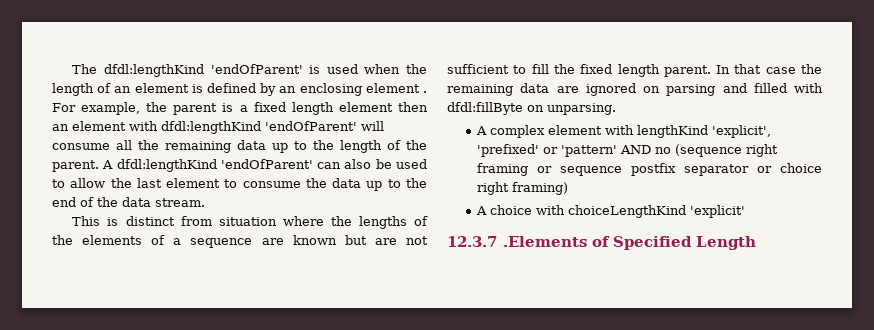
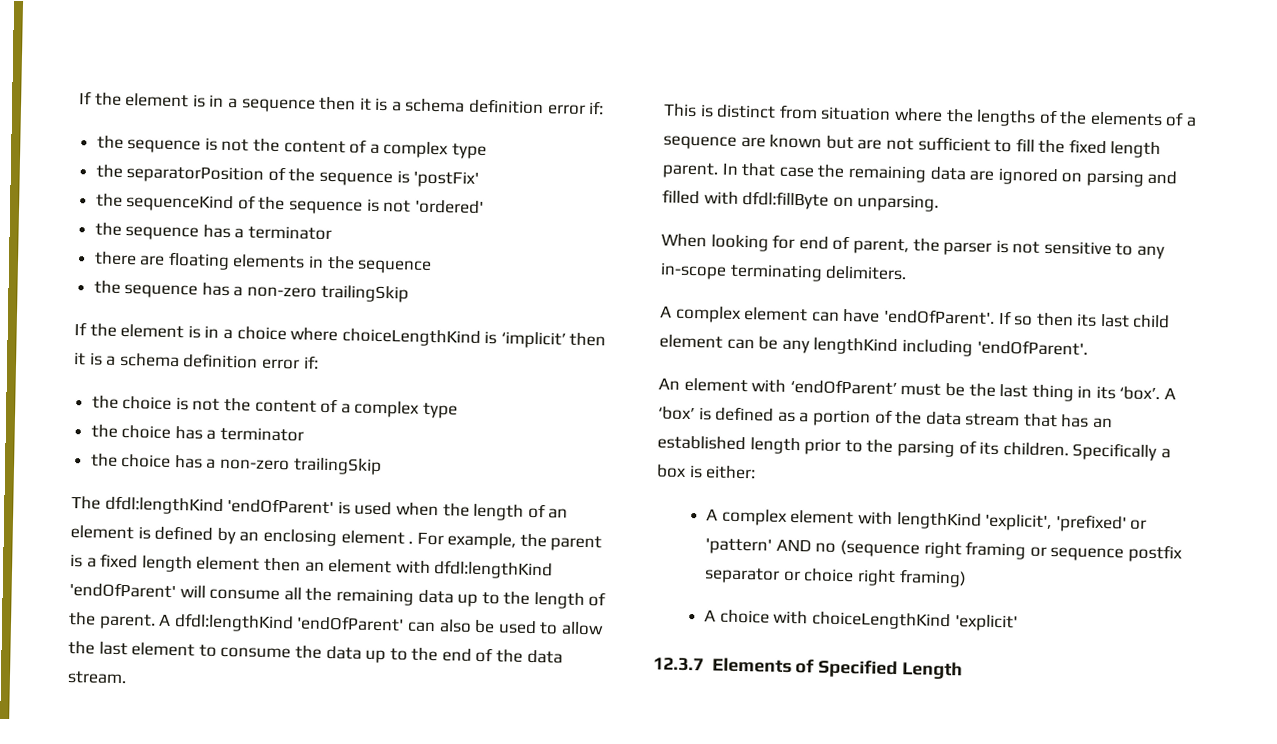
(72, 69) none -> [79,91,605,115] [96,135,488,160] [95,164,480,188] [95,193,484,215] [94,222,333,241] [93,251,433,274] [93,280,409,303] [74,322,607,349] [74,352,319,370] [91,395,459,419] [90,424,305,442] [90,453,382,476] If the element is in a sequence then it is a schema definition error if: // the sequence is not the content of a complex type // the separatorPosition of the sequence is 'postFix' // the sequenceKind of the sequence is not 'ordered' // the sequence has a terminator // there are floating elements in the sequence // the sequence has a non-zero trailingSkip // If the element is in a choice where choiceLengthKind is ‘implicit’ then it is a schema definition error if: // the choice is not the content of a complex type // the choice has a terminator // the choice has a non-zero trailingSkip //
(616, 109) none -> [661,233,1166,260] [660,262,908,282] [660,305,1171,329] [659,334,1088,357] [658,377,1177,402] [658,406,1114,429] [657,435,1171,462] [656,464,757,480] // When looking for end of parent, the parser is not sensitive to any in-scope terminating delimiters. // A complex element can have 'endOfParent'. If so then its last child element can be any lengthKind including 'endOfParent'. // An element with ‘endOfParent’ must be the last thing in its ‘box’. A ‘box’ is defined as a portion of the data stream that has an established length prior to the parsing of its children. Specifically a box is either:
[503,236,588,247] .Elements -> [711,657,792,674] Elements

